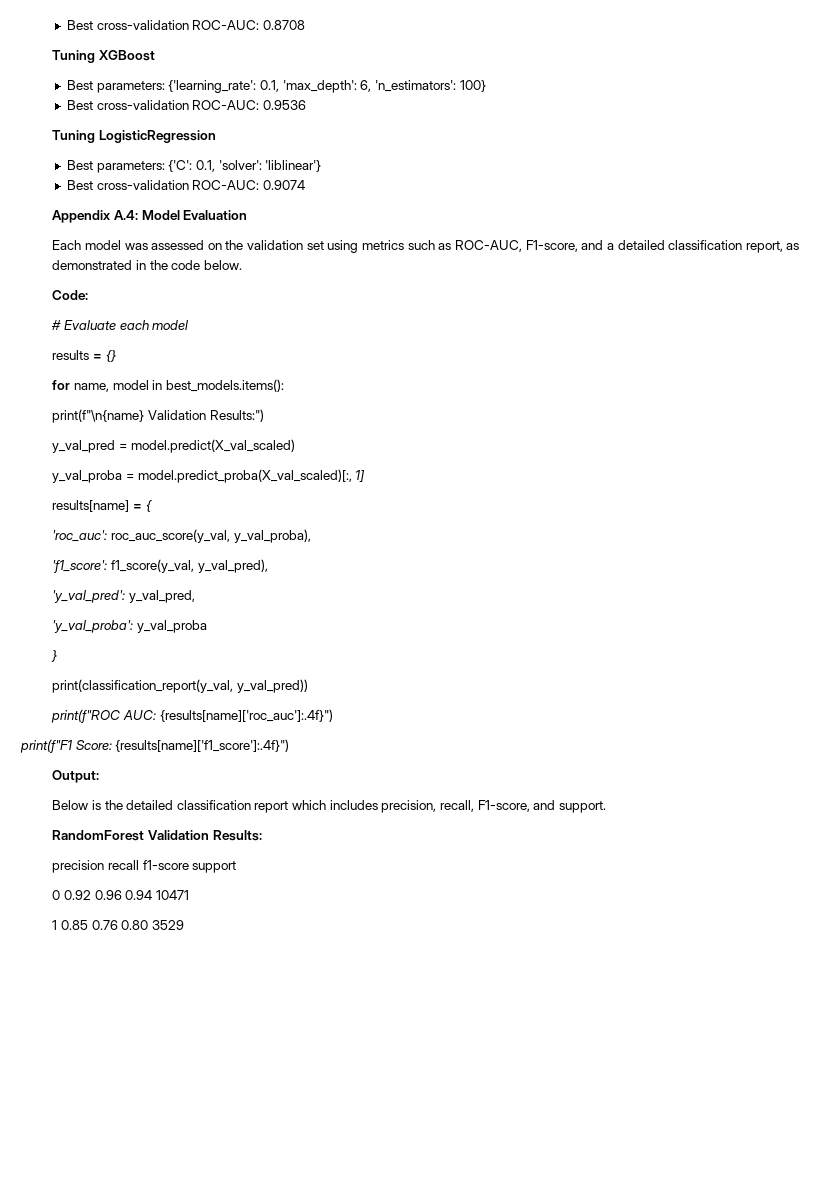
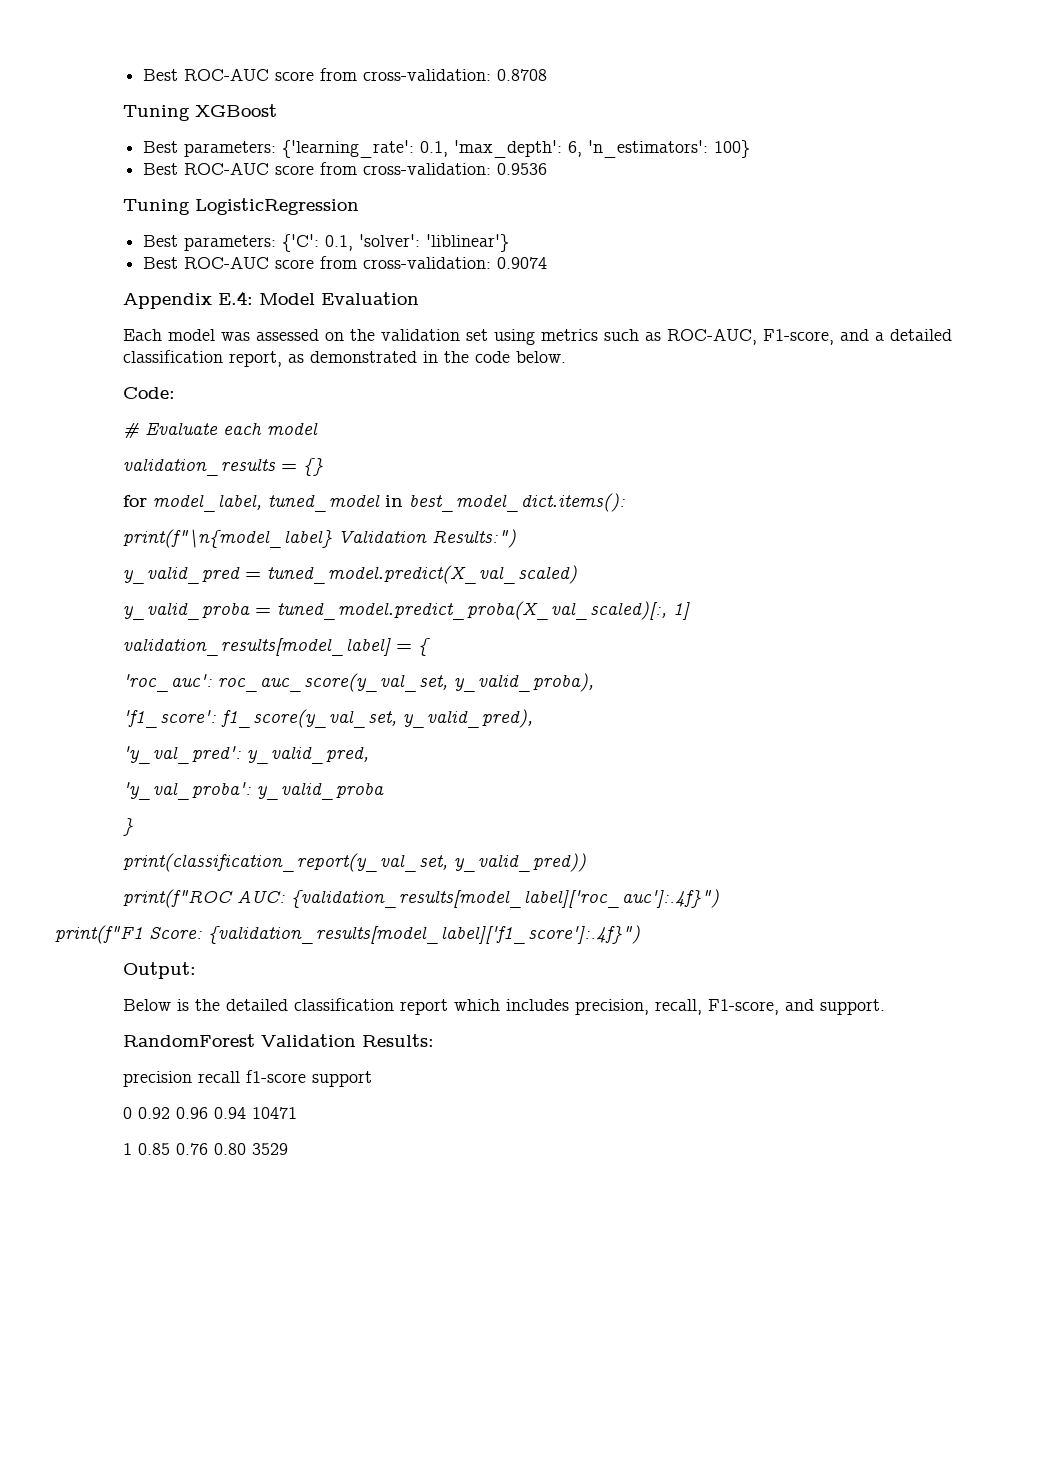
[67,20,260,30] Best cross-validation ROC-AUC: -> [142,68,491,81] Best ROC-AUC score from cross-validation:
[96,100,260,110] cross-validation ROC-AUC: -> [183,162,491,175] ROC-AUC score from cross-validation:
[96,180,260,190] cross-validation ROC-AUC: -> [183,256,491,269] ROC-AUC score from cross-validation:
[113,210,138,220] A.4: -> [218,291,254,305] E.4:
[52,350,90,360] results -> [123,458,277,476] validation_results
[73,379,284,392] [52,409,264,423] [52,439,295,453] [52,469,352,483] name, model in best_models.items(): // print(f"\n{name} Validation Results:") // y_val_pred = model.predict(X_val_scaled) // y_val_proba = model.predict_proba(X_val_scaled)[:, -> [153,493,626,512] [123,529,517,548] [123,565,578,584] [123,601,668,620] model_label, tuned_model in best_model_dict.items(): // print(f"\n{model_label} Validation Results:") // y_valid_pred = tuned_model.predict(X_val_scaled) // y_valid_proba = tuned_model.predict_proba(X_val_scaled)[:,
[52,500,130,512] results[name] -> [123,637,392,656] validation_results[model_label]
[110,529,311,543] roc_auc_score(y_val, y_val_proba), -> [218,673,595,692] roc_auc_score(y_val_set, y_valid_proba),
[110,559,268,573] f1_score(y_val, y_val_pred), -> [221,709,534,728] f1_score(y_val_set, y_valid_pred),
[128,590,195,603] y_val_pred, -> [247,746,370,764] y_valid_pred,
[136,620,207,633] y_val_proba -> [257,782,385,800] y_valid_proba
[52,679,308,693] print(classification_report(y_val, y_val_pred)) -> [123,853,587,872] print(classification_report(y_val_set, y_valid_pred))
[159,709,333,722] {results[name]['roc_auc']:.4f}") -> [291,889,720,908] {validation_results[model_label]['roc_auc']:.4f}")
[115,739,290,752] {results[name]['f1_score']:.4f}") -> [208,925,640,944] {validation_results[model_label]['f1_score']:.4f}")

